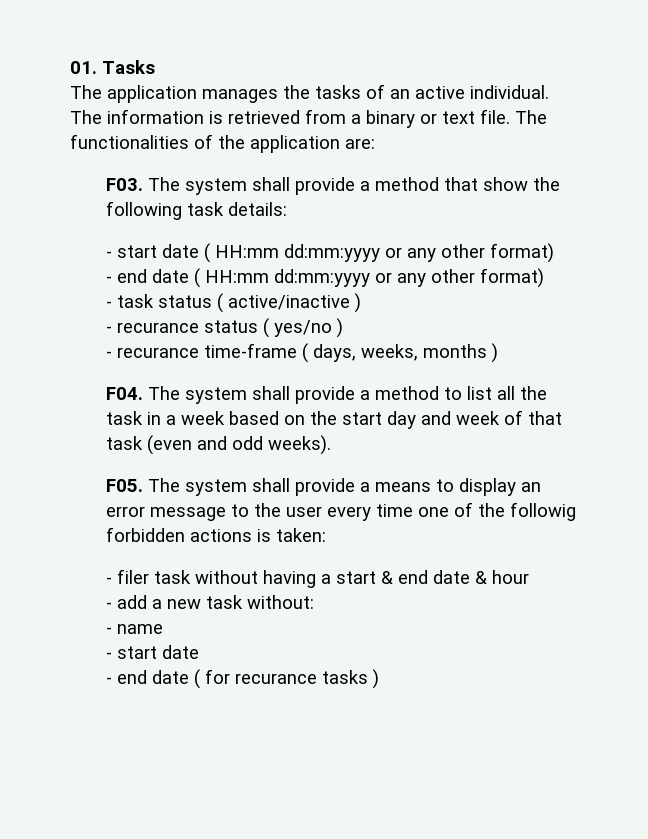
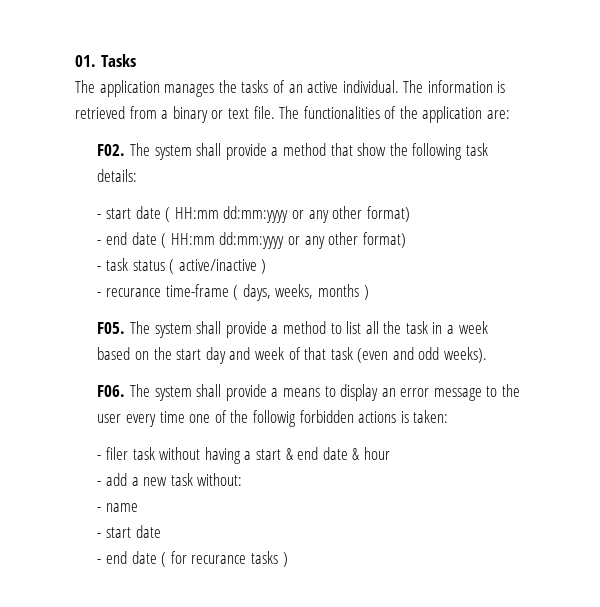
[106,178,144,191] F03. -> [97,144,126,156] F02.
[106,318,344,338] // - recurance status ( yes/no ) -> (267, 266) none
[106,387,144,400] F04. -> [97,322,126,334] F05.
[106,479,144,492] F05. -> [97,385,126,397] F06.

